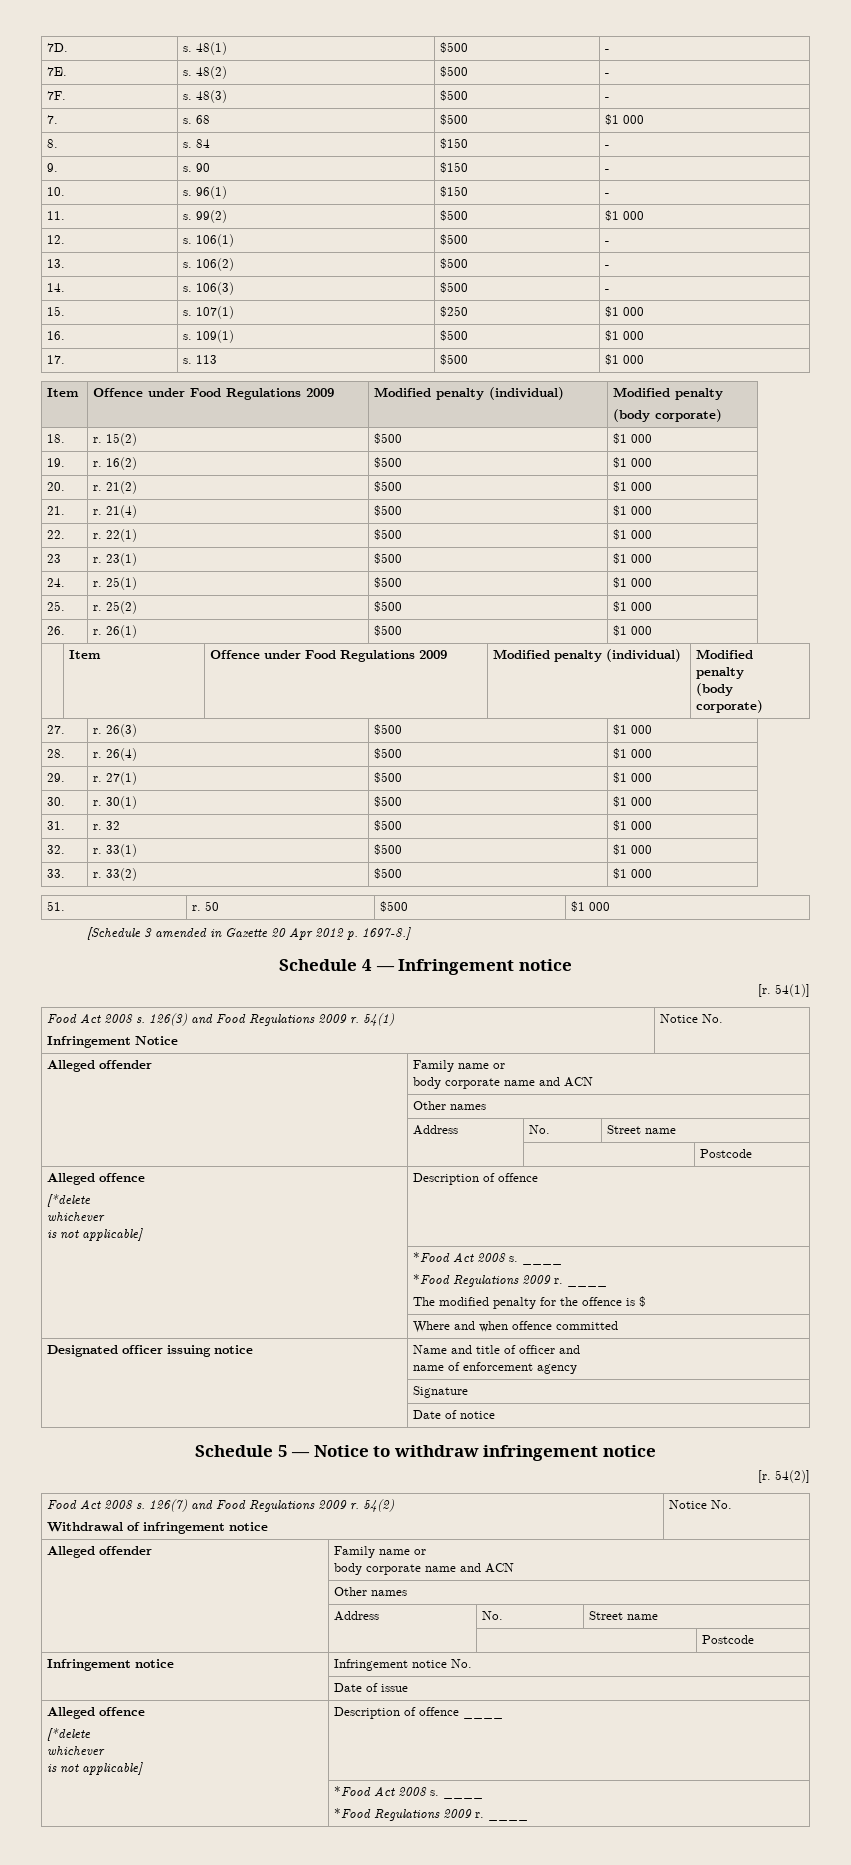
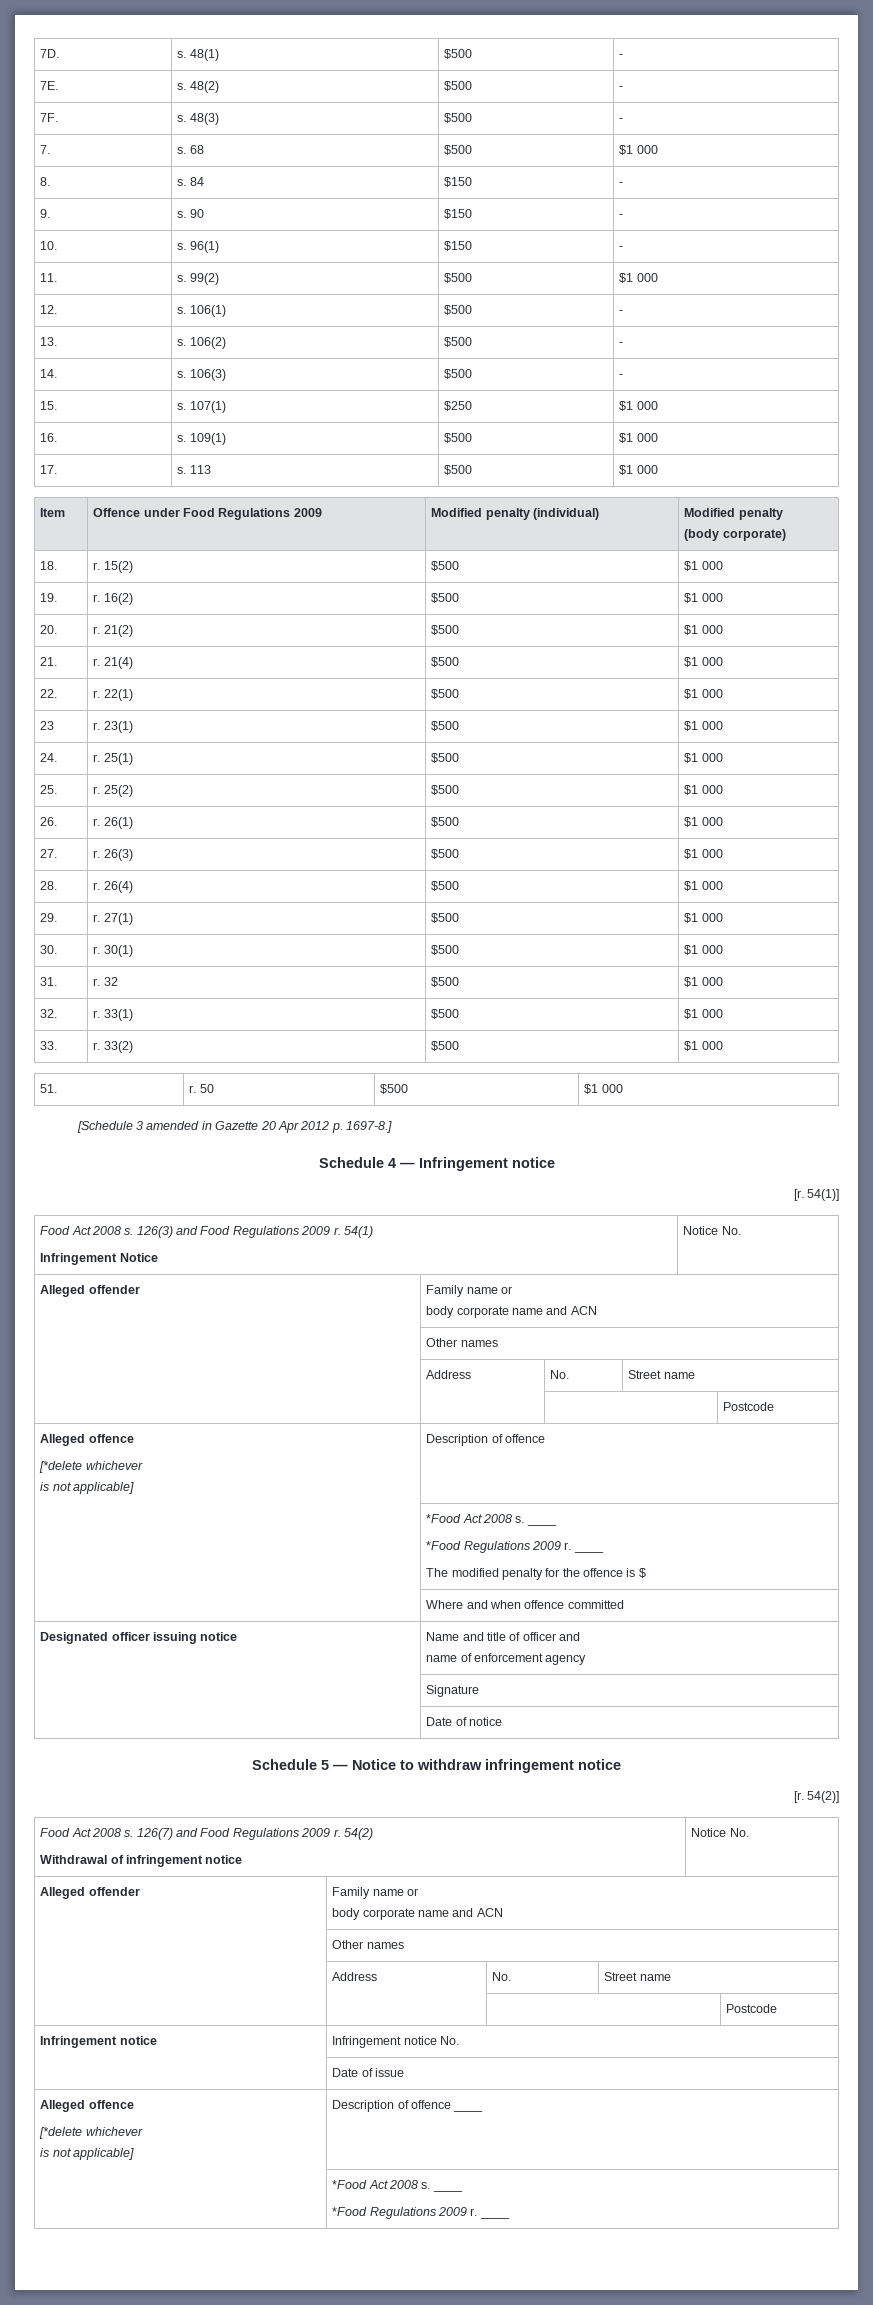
[69,650,102,659] [210,650,448,662] [493,649,682,662] [696,649,754,659] [696,667,745,679] [696,683,734,696] [696,700,764,713] // | Item | Offence under Food Regulations 2009 | Modified penalty (individual) | Modified penalty // (body corporate) -> (723, 821) none
(92, 1200) // -> (83, 1467) none
(92, 1734) // -> (83, 2133) none

